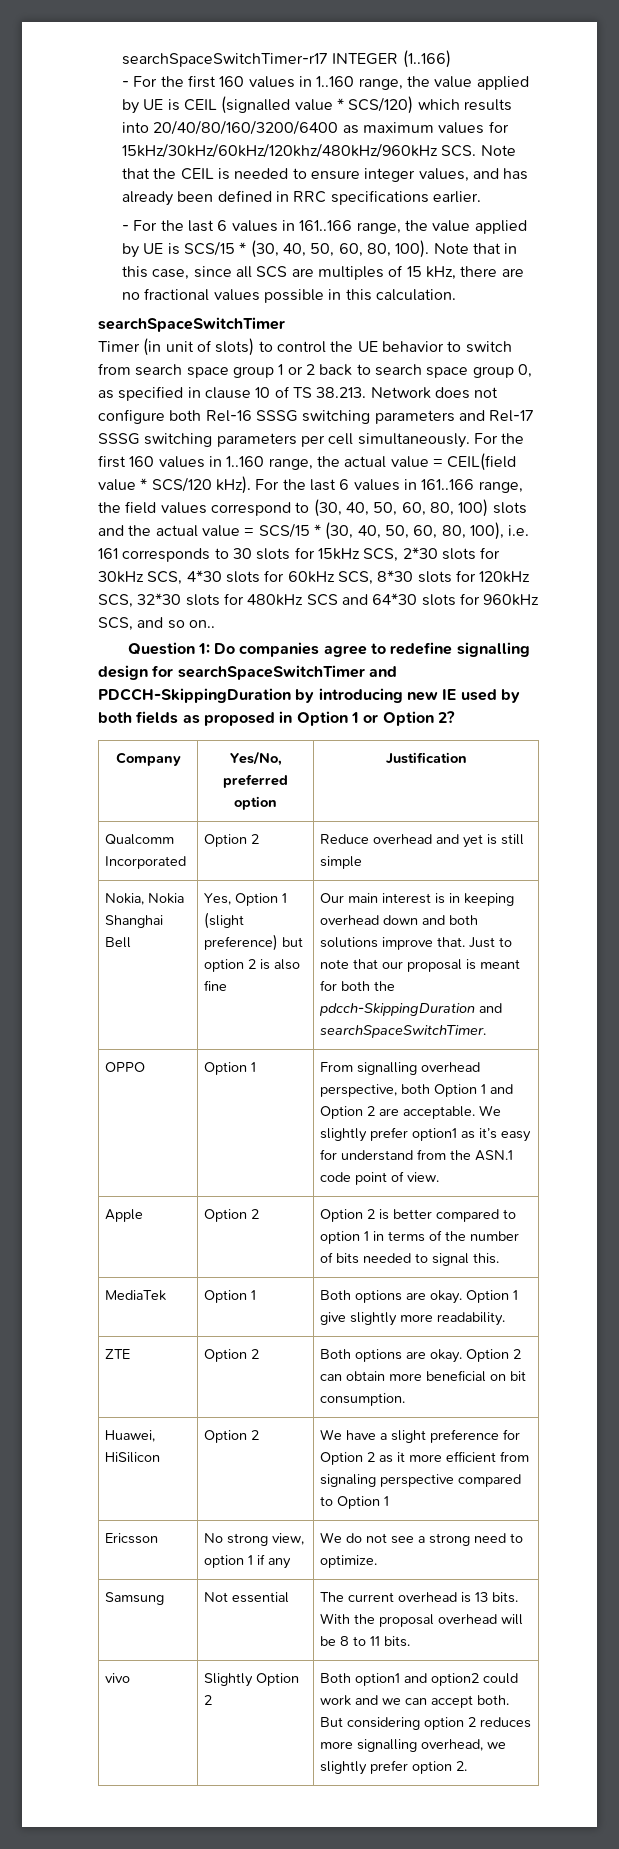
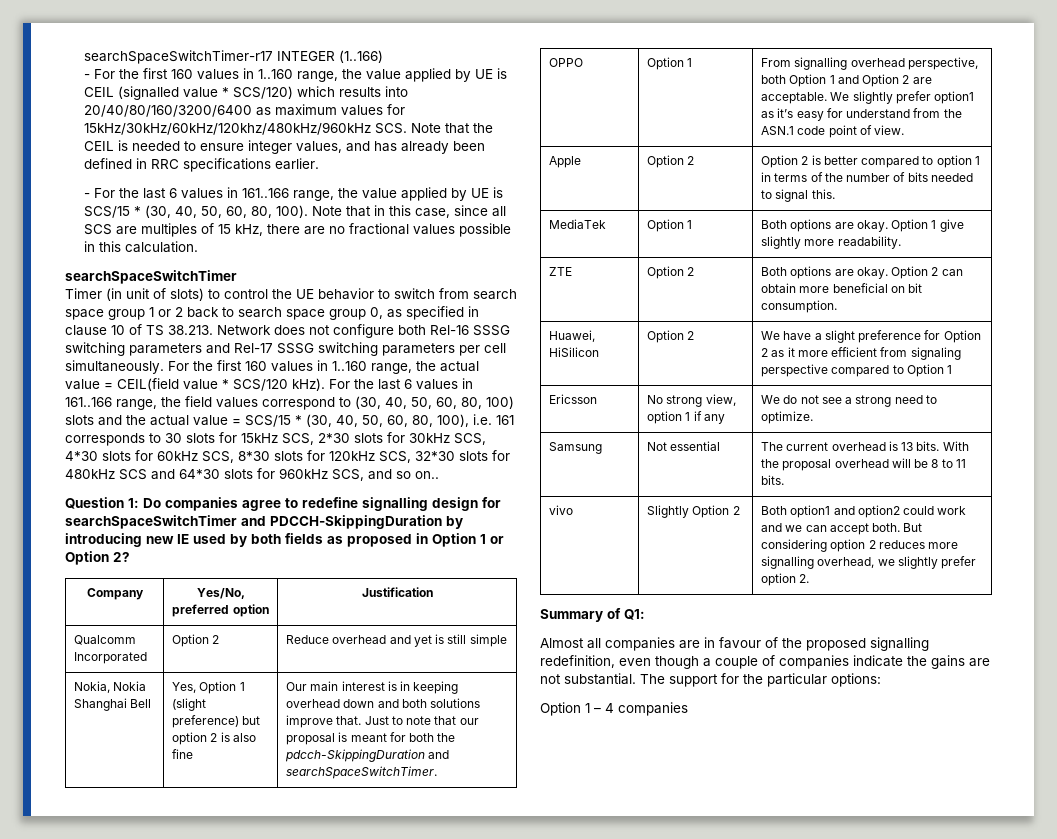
(468, 1766) none -> [540,608,645,622] [540,637,929,651] [540,655,990,669] [540,673,881,687] [540,702,688,716] // Summary of Q1: // Almost all companies are in favour of the proposed signalling redefinition, even though a couple of companies indicate the gains are not substantial. The support for the particular options: // Option 1 – 4 companies

